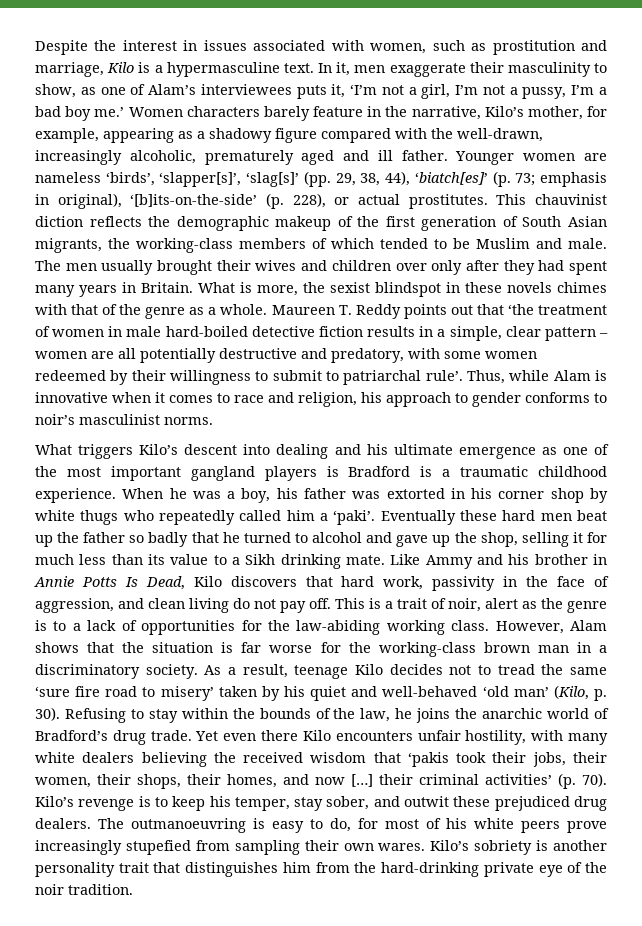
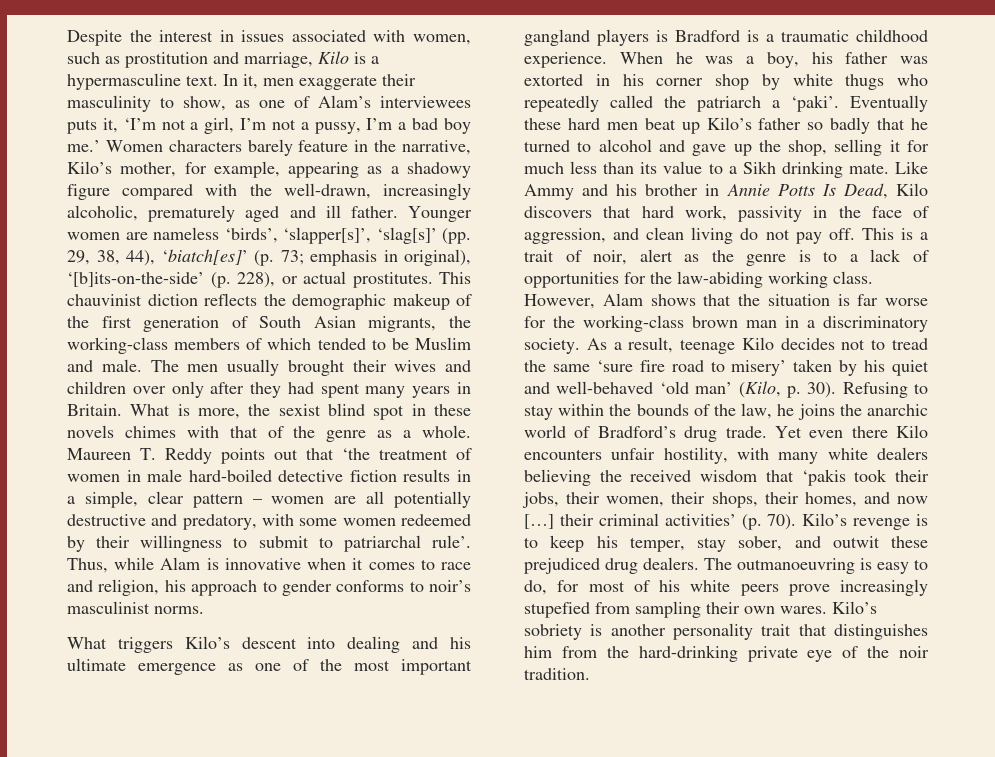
[375,282,441,297] blindspot -> [328,403,405,420] blind spot
[286,510,315,521] him -> [664,96,761,112] the patriarch
[57,532,80,543] the -> [706,117,752,130] Kilo’s

